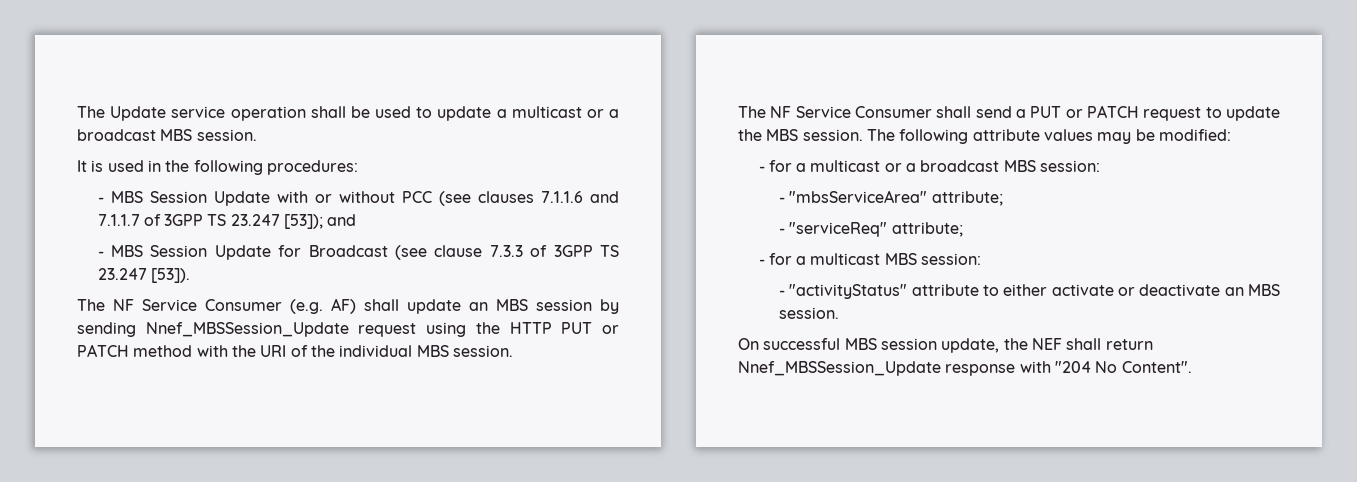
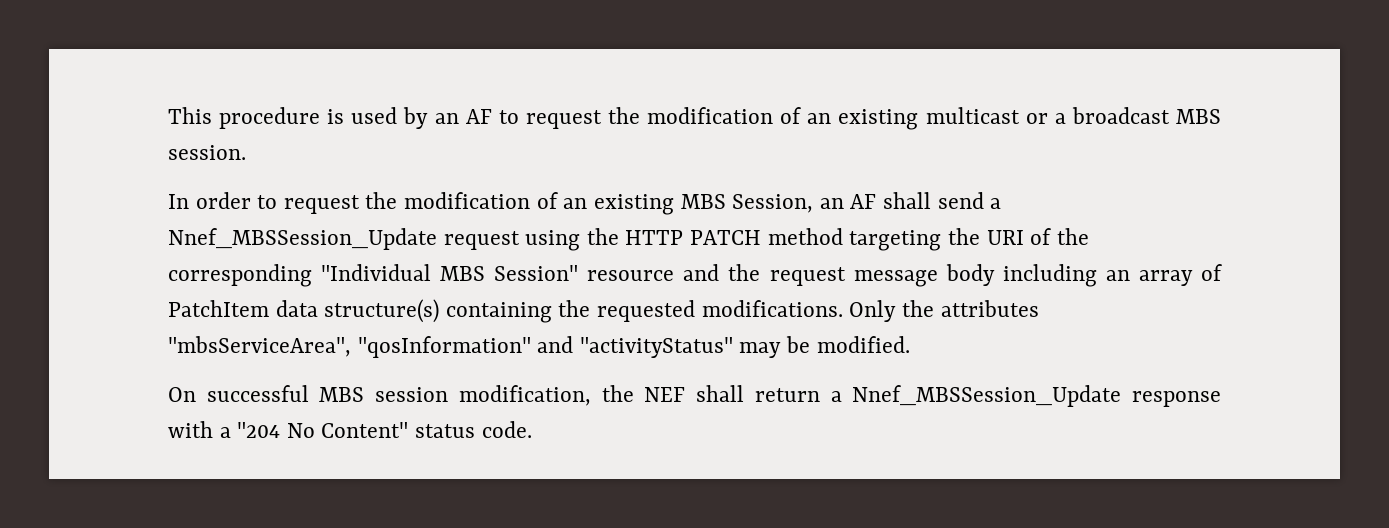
[77,106,507,121] The Update service operation shall be used to update a -> [168,107,919,130] This procedure is used by an AF to request the modification of an existing
[77,160,358,175] [97,191,620,206] [97,214,357,229] [97,245,620,260] [97,268,190,283] [77,298,619,314] [77,322,136,337] It is used in the following procedures: // - MBS Session Update with or without PCC (see clauses 7.1.1.6 and 7.1.1.7 of 3GPP TS 23.247 [53]); and // - MBS Session Update for Broadcast (see clause 7.3.3 of 3GPP TS 23.247 [53]). // The NF Service Consumer (e.g. AF) shall update an MBS session by sending -> [168,192,1002,215] In order to request the modification of an existing MBS Session, an AF shall send a
[561,322,619,334] PUT or -> (684, 237) none
[196,345,228,357] with -> [849,230,942,251] targeting
[339,345,513,357] [738,105,1280,121] [738,129,1231,144] [758,160,1101,172] [778,190,1003,206] [778,222,963,237] [758,253,982,265] [778,284,1280,299] [778,307,839,319] individual MBS session. // The NF Service Consumer shall send a PUT or PATCH request to update the MBS session. The following attribute values may be modified: // - for a multicast or a broadcast MBS session: // - "mbsServiceArea" attribute; // - "serviceReq" attribute; // - for a multicast MBS session: // - "activityStatus" attribute to either activate or deactivate an MBS session. -> [168,264,1223,287] [168,299,1039,323] [168,336,910,358] corresponding "Individual MBS Session" resource and the request message body including an array of PatchItem data structure(s) containing the requested modifications. Only the attributes "mbsServiceArea", "qosInformation" and "activityStatus" may be modified.
[941,338,1000,353] update, -> [458,385,591,406] modification,
(1153, 344) none -> [830,391,842,402] a
(1051, 367) none -> [219,427,231,438] a
[1121,361,1192,373] Content". -> [321,421,532,438] Content" status code.

